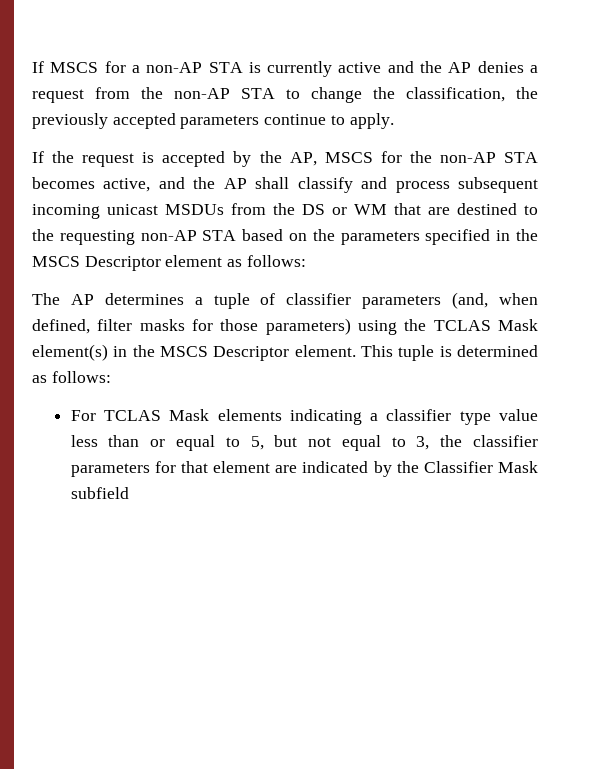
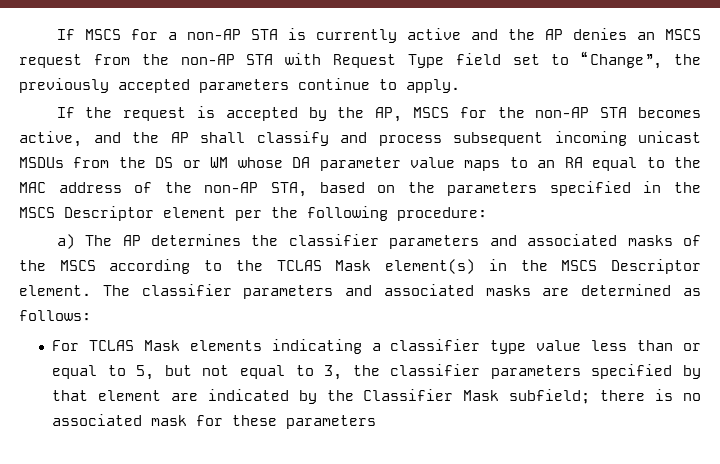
[530,65,539,73] a -> [636,29,701,40] an MSCS
[286,87,505,103] to change the classification, -> [285,51,663,69] with Request Type field set to “Change”,
[394,203,538,215] [32,229,237,245] that are destined to the requesting non-AP STA -> [237,157,701,171] [19,182,307,197] whose DA parameter value maps to an RA equal to the MAC address of the non-AP STA,
[227,255,306,267] [32,292,538,309] [32,318,398,335] as follows: // The AP determines a tuple of classifier parameters (and, when defined, filter masks for those parameters) using -> [235,206,487,221] [56,234,701,249] [19,259,223,274] per the following procedure: // a) The AP determines the classifier parameters and associated masks of the MSCS according to
[361,345,452,361] This tuple is -> [102,284,570,299] The classifier parameters and associated masks are
[154,461,176,473] for -> [591,364,701,379] specified by
[70,487,129,499] subfield -> [509,389,701,404] [52,414,377,429] subfield; there is no associated mask for these parameters

